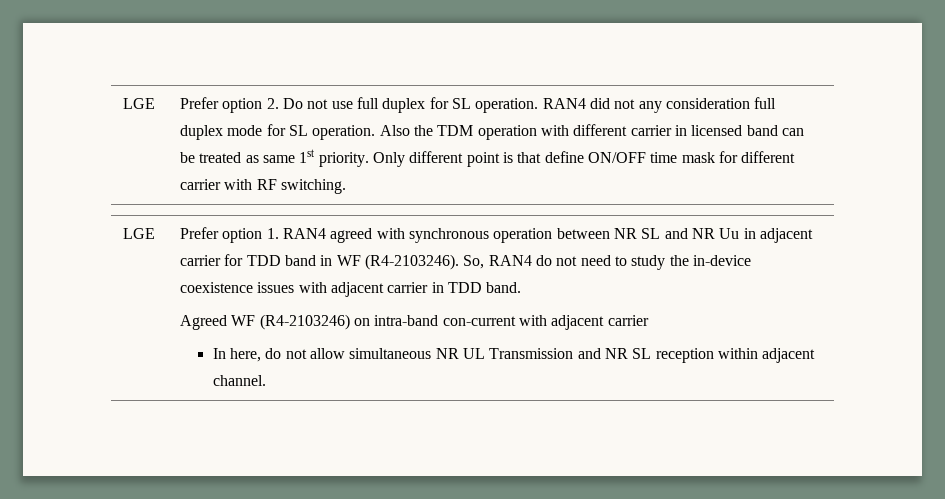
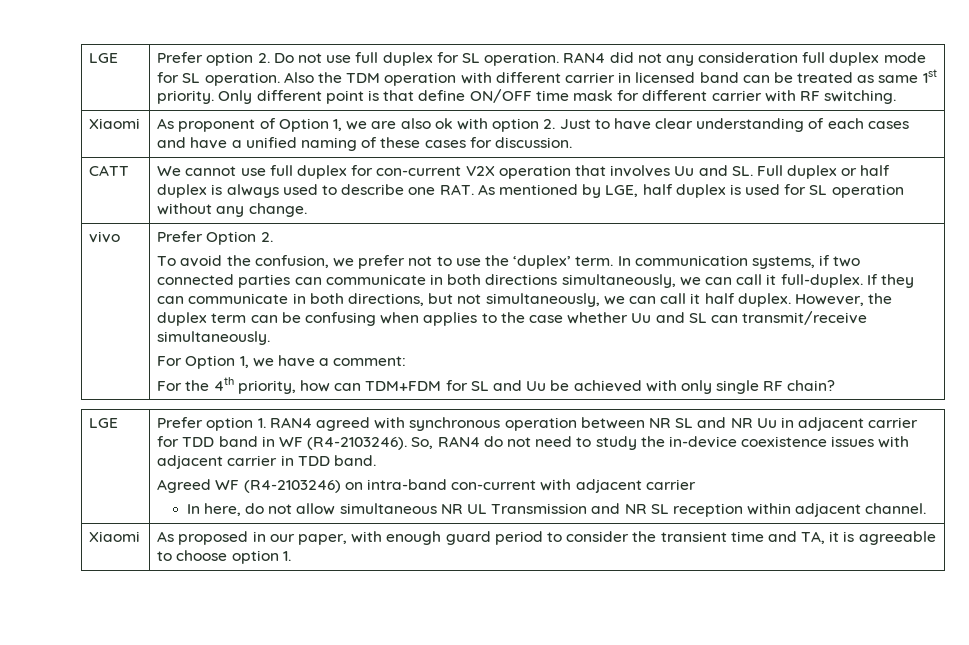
(347, 186) none -> [89,118,141,129] [157,118,909,132] [157,137,572,151] [89,165,130,176] [157,165,891,179] [157,184,904,198] [157,203,307,217] [89,231,121,243] [157,231,273,245] [157,255,861,269] [157,274,914,288] [157,293,893,307] [157,311,868,326] [157,331,271,345] [157,355,407,369] [157,377,836,394] // Xiaomi | As proponent of Option 1, we are also ok with option 2. Just to have clear understanding of each cases and have a unified naming of these cases for discussion. // CATT | We cannot use full duplex for con-current V2X operation that involves Uu and SL. Full duplex or half duplex is always used to describe one RAT. As mentioned by LGE, half duplex is used for SL operation without any change. // vivo | Prefer Option 2. // To avoid the confusion, we prefer not to use the ‘duplex’ term. In communication systems, if two connected parties can communicate in both directions simultaneously, we can call it full-duplex. If they can communicate in both directions, but not simultaneously, we can call it half duplex. However, the duplex term can be confusing when applies to the case whether Uu and SL can transmit/receive simultaneously. // For Option 1, we have a comment: // For the 4th priority, how can TDM+FDM for SL and Uu be achieved with only single RF chain?
(266, 380) none -> [89,531,141,542] [157,531,936,545] [157,550,291,564] // Xiaomi | As proposed in our paper, with enough guard period to consider the transient time and TA, it is agreeable to choose option 1.

